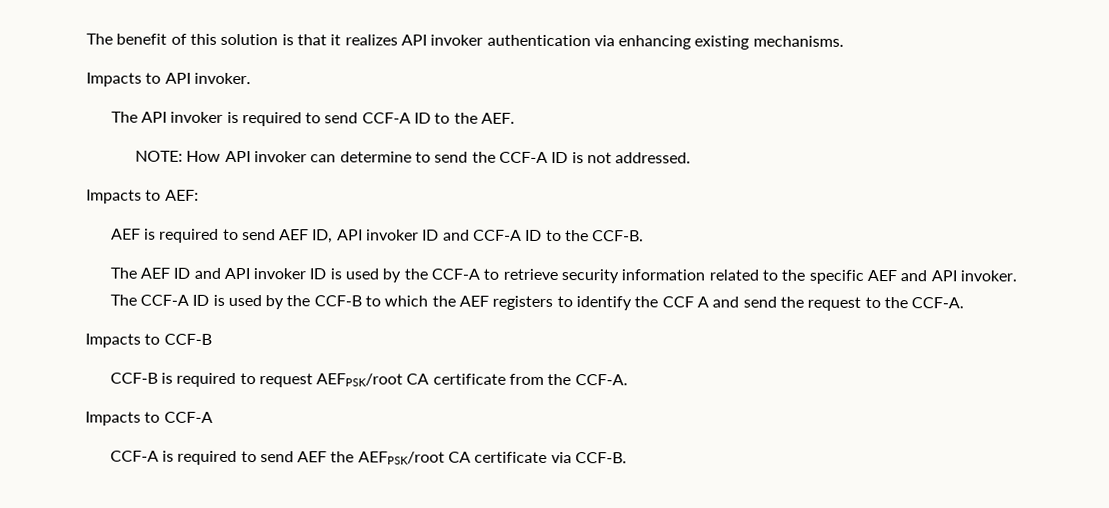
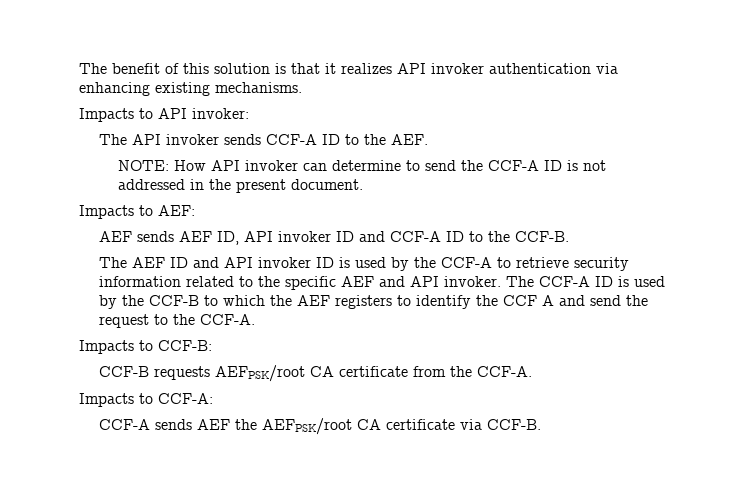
[193,72,251,85] invoker. -> [192,108,249,119] invoker:
[226,111,359,127] is required to send -> [223,134,261,145] sends
[615,152,692,164] addressed. -> [118,179,364,193] addressed in the present document.
[143,228,276,243] is required to send -> [136,231,174,242] sends
[163,333,212,345] [109,372,313,388] CCF-B // CCF-B is required to request -> [158,340,212,351] [98,366,210,380] CCF-B: // CCF-B requests
[163,411,213,423] [109,450,294,466] CCF-A // CCF-A is required to send -> [158,393,213,404] [98,419,192,430] CCF-A: // CCF-A sends

